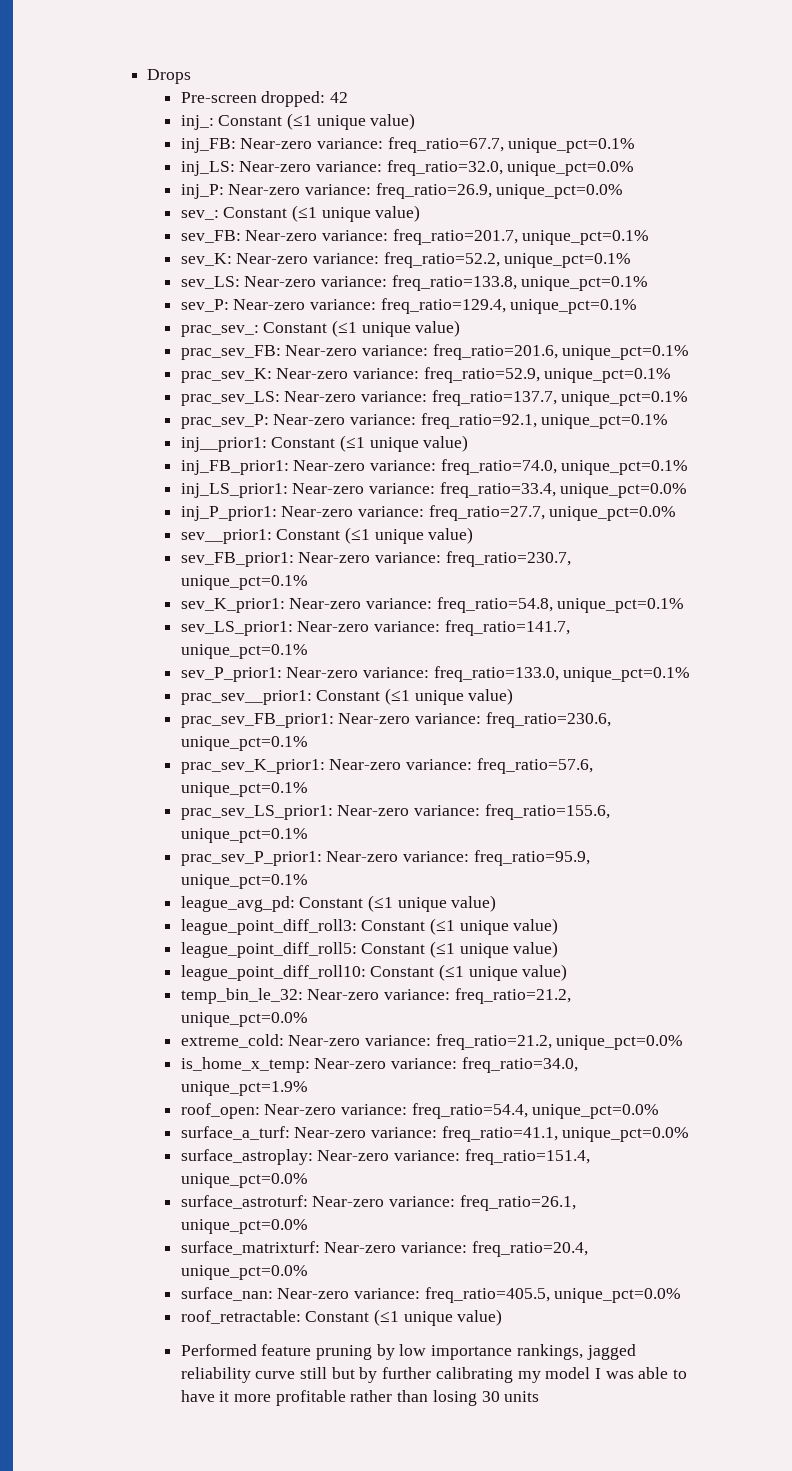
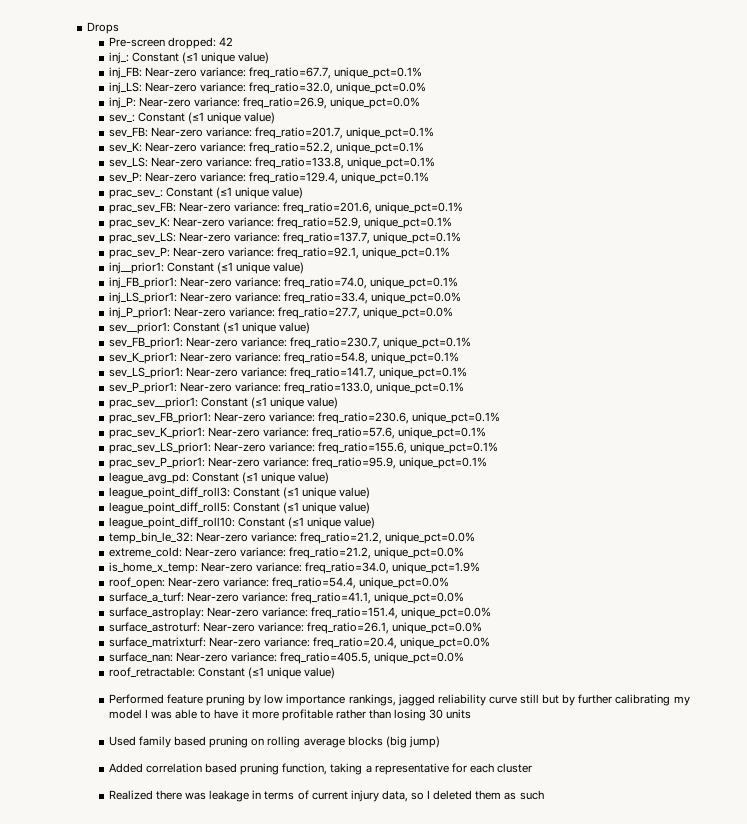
(540, 1396) none -> [108,736,440,748] [108,763,533,775] [108,790,544,802] // Used family based pruning on rolling average blocks (big jump) // Added correlation based pruning function, taking a representative for each cluster // Realized there was leakage in terms of current injury data, so I deleted them as such

